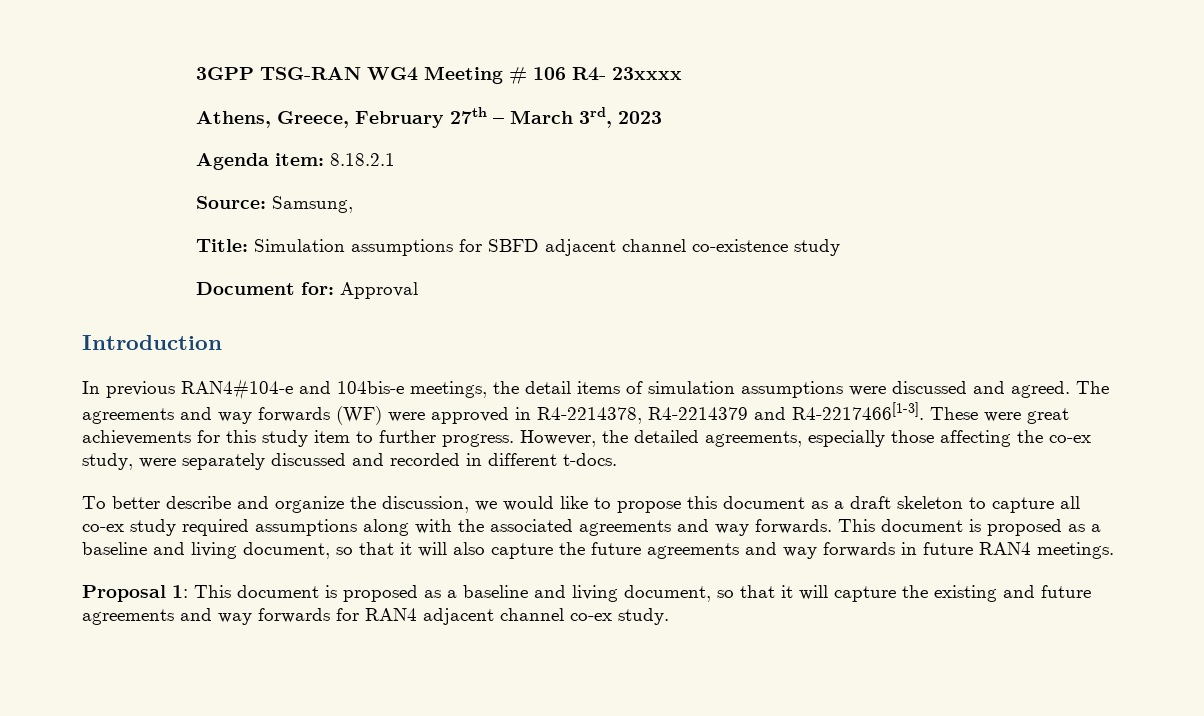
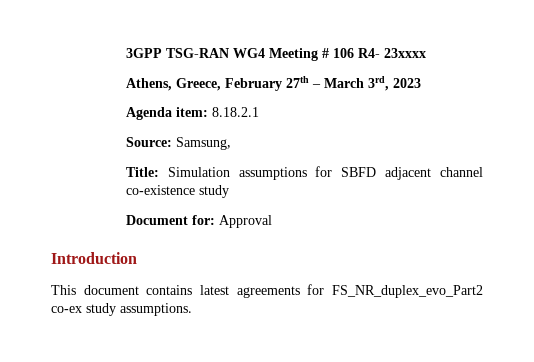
[82,379,1109,400] [82,402,1069,425] [82,430,1091,447] [82,453,617,470] [82,496,1080,513] [82,519,1101,536] [82,542,1114,559] [82,585,1091,602] [82,608,669,625] In previous RAN4#104-e and 104bis-e meetings, the detail items of simulation assumptions were discussed and agreed. The agreements and way forwards (WF) were approved in R4-2214378, R4-2214379 and R4-2217466[1-3]. These were great achievements for this study item to further progress. However, the detailed agreements, especially those affecting the co-ex study, were separately discussed and recorded in different t-docs. // To better describe and organize the discussion, we would like to propose this document as a draft skeleton to capture all co-ex study required assumptions along with the associated agreements and way forwards. This document is proposed as a baseline and living document, so that it will also capture the future agreements and way forwards in future RAN4 meetings. // Proposal 1: This document is proposed as a baseline and living document, so that it will capture the existing and future agreements and way forwards for RAN4 adjacent channel co-ex study. -> [51,284,483,298] [51,303,192,316] This document contains latest agreements for FS_NR_duplex_evo_Part2 co-ex study assumptions.

